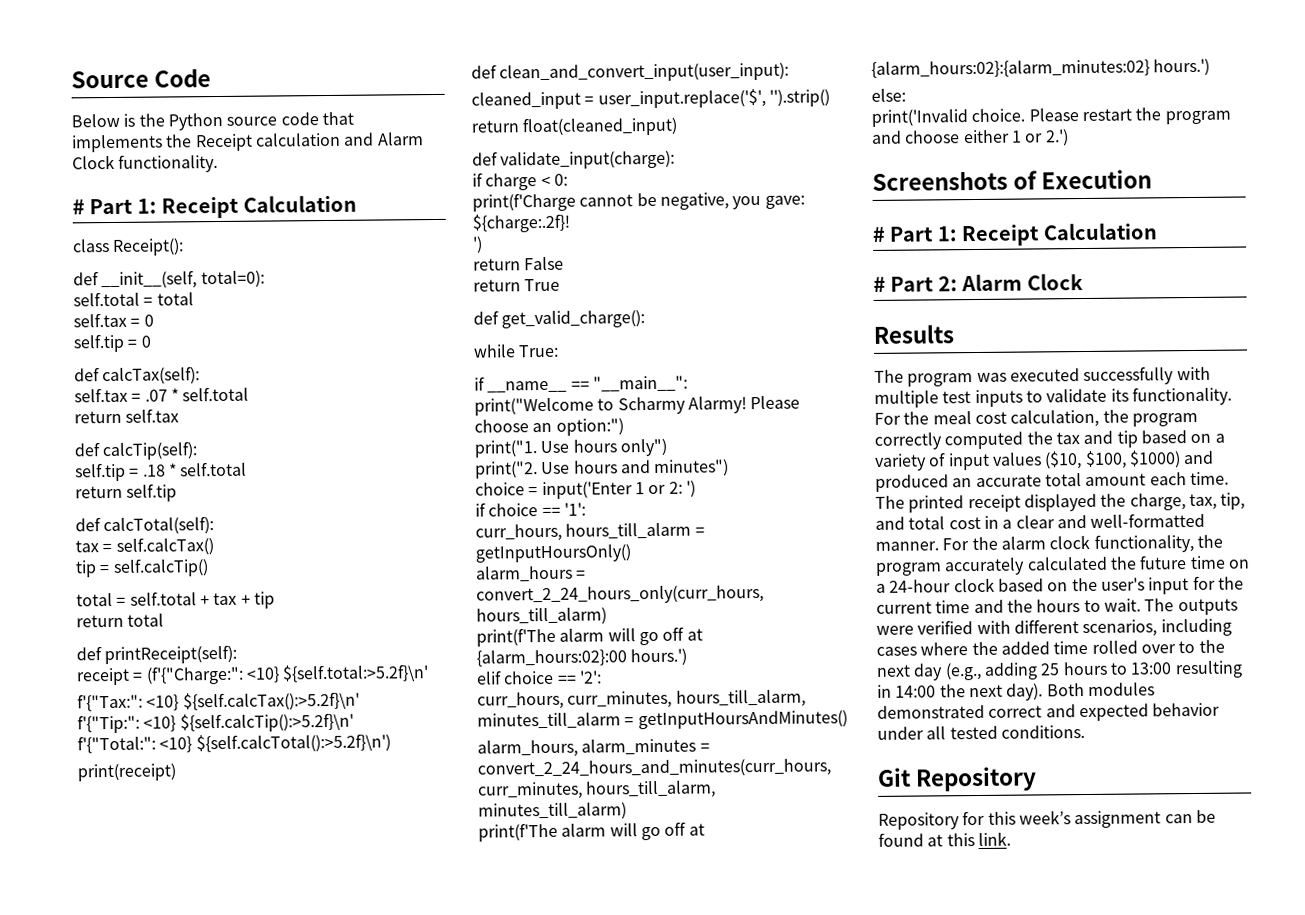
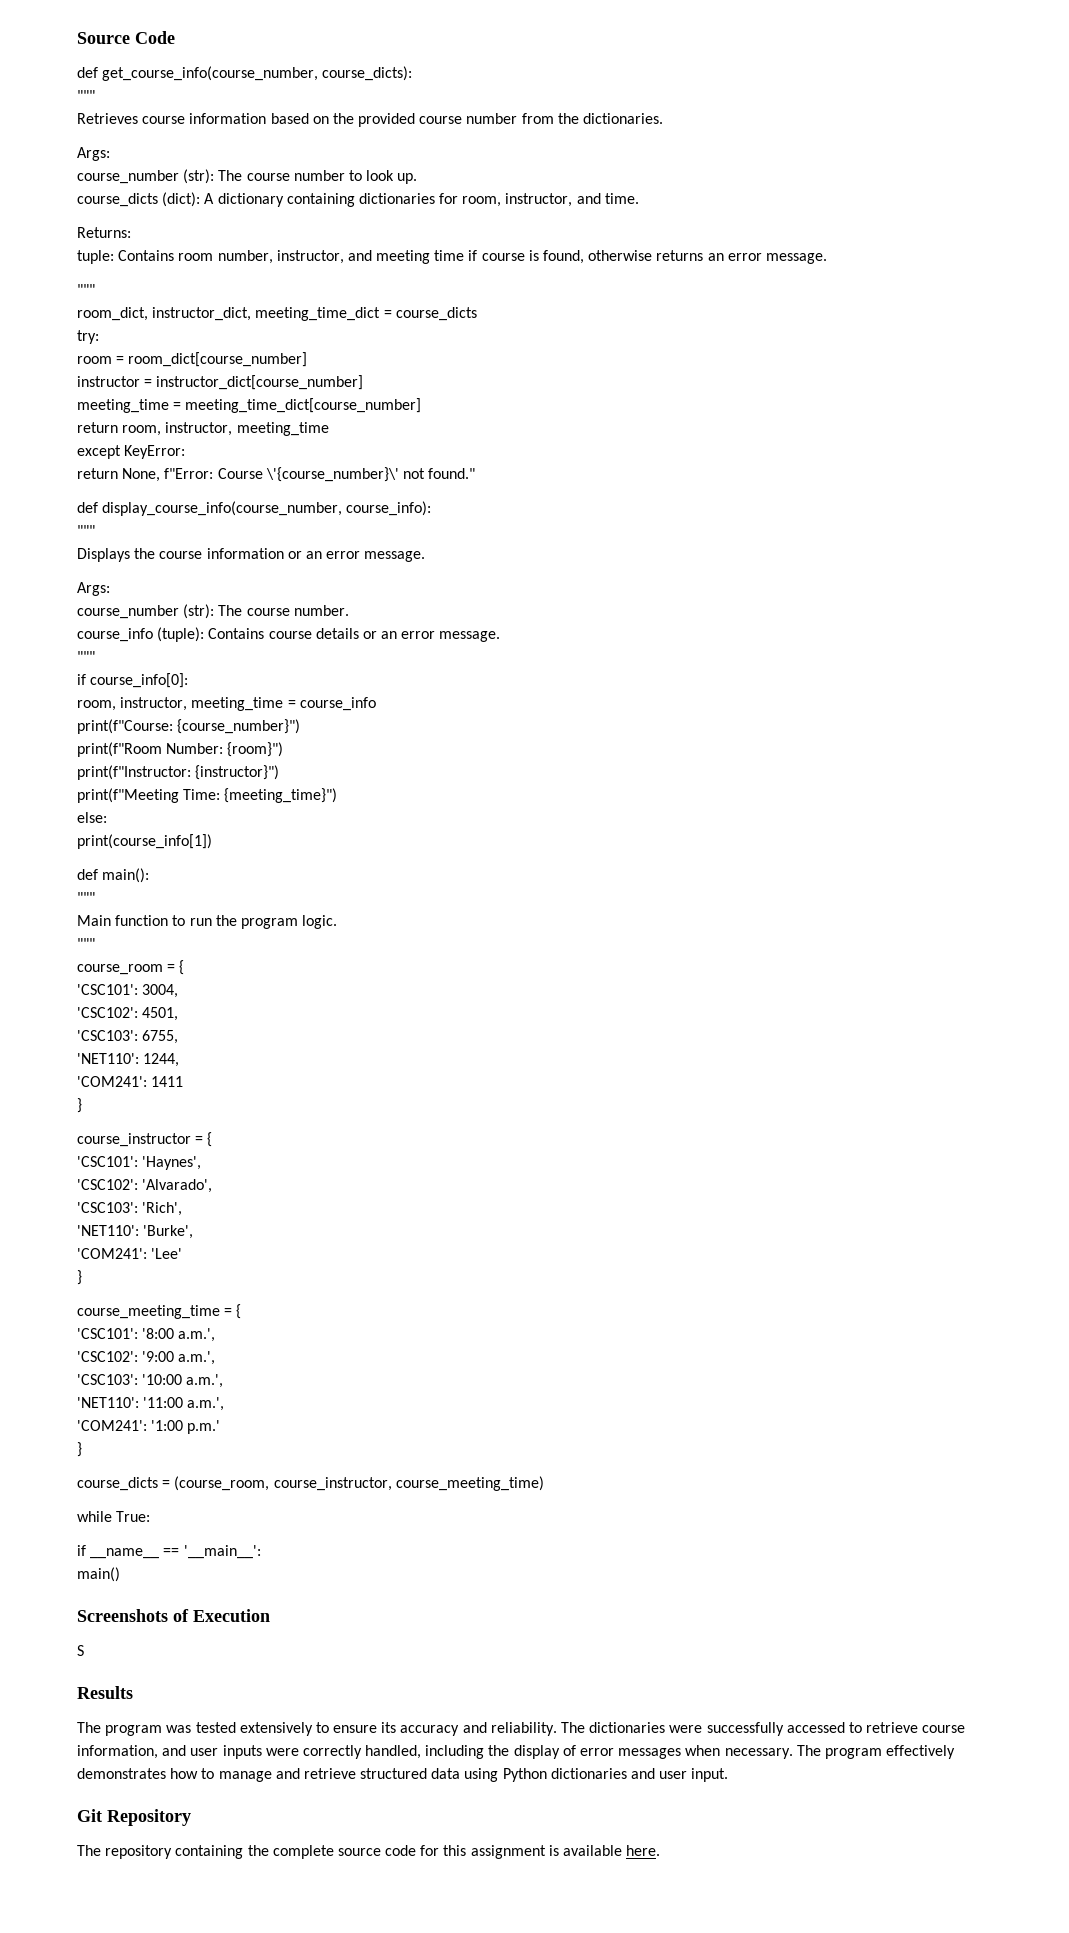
[71,111,354,131] [71,132,424,153] [72,154,219,173] [72,194,357,219] [72,238,185,256] [73,270,265,290] [73,291,194,307] [73,312,154,328] [73,333,151,353] [74,366,201,386] [74,386,250,403] [74,408,180,424] [74,441,198,461] [75,461,248,482] [75,483,178,502] [75,516,215,536] [75,537,214,556] [75,558,209,578] [76,591,275,609] [76,613,165,628] [76,644,238,665] [76,664,430,686] [77,691,360,712] [77,712,354,734] [77,733,391,754] [77,763,176,782] [471,62,790,83] [471,88,830,110] [471,116,679,137] [472,150,676,170] [472,172,568,191] [472,192,805,212] [472,213,570,233] [472,236,483,254] [473,256,565,271] [473,278,561,292] [473,310,646,329] Below is the Python source code that implements the Receipt calculation and Alarm Clock functionality. // # Part 1: Receipt Calculation // class Receipt(): // def __init__(self, total=0): // self.total = total // self.tax = 0 // self.tip = 0 // def calcTax(self): // self.tax = .07 * self.total // return self.tax // def calcTip(self): // self.tip = .18 * self.total // return self.tip // def calcTotal(self): // tax = self.calcTax() // tip = self.calcTip() // total = self.total + tax + tip // return total // def printReceipt(self): // receipt = (f'{"Charge:": <10} ${self.total:>5.2f}\n' // f'{"Tax:": <10} ${self.calcTax():>5.2f}\n' // f'{"Tip:": <10} ${self.calcTip():>5.2f}\n' // f'{"Total:": <10} ${self.calcTotal():>5.2f}\n') // print(receipt) // def clean_and_convert_input(user_input): // cleaned_input = user_input.replace('$', '').strip() // return float(cleaned_input) // def validate_input(charge): // if charge < 0: // print(f'Charge cannot be negative, you gave: ${charge:.2f}! // ') // return False // return True // def get_valid_charge(): -> [77,66,413,81] [77,90,95,101] [77,113,664,127] [77,147,110,161] [77,169,418,184] [77,192,639,207] [77,227,131,238] [77,250,827,264] [77,284,95,295] [77,307,477,321] [77,330,99,344] [77,352,308,367] [77,375,364,390] [77,398,422,413] [77,422,329,436] [77,445,186,459] [77,467,476,482] [77,501,432,516] [77,525,95,536] [77,548,426,562] [77,582,110,596] [77,604,349,619] [77,627,501,642] [77,651,95,662] [77,673,189,688] [77,697,376,711] [77,719,301,734] [77,742,284,757] [77,765,280,780] [77,788,338,803] [77,812,107,823] [77,834,212,849] [77,868,150,883] [77,892,95,903] [77,915,338,929] [77,938,95,949] [77,960,185,975] [77,984,179,998] [77,1007,179,1021] [77,1030,179,1044] [77,1053,180,1067] [77,1076,184,1087] [77,1098,82,1113] [77,1132,213,1147] [77,1156,202,1170] [77,1179,213,1193] [77,1202,183,1216] [77,1225,194,1239] [77,1248,183,1259] [77,1270,82,1285] [77,1304,242,1319] [77,1328,216,1342] [77,1351,216,1365] [77,1374,224,1388] [77,1397,225,1411] [77,1420,221,1434] [77,1442,82,1457] [77,1476,544,1491] def get_course_info(course_number, course_dicts): // """ // Retrieves course information based on the provided course number from the dictionaries. // Args: // course_number (str): The course number to look up. // course_dicts (dict): A dictionary containing dictionaries for room, instructor, and time. // Returns: // tuple: Contains room number, instructor, and meeting time if course is found, otherwise returns an error message. // """ // room_dict, instructor_dict, meeting_time_dict = course_dicts // try: // room = room_dict[course_number] // instructor = instructor_dict[course_number] // meeting_time = meeting_time_dict[course_number] // return room, instructor, meeting_time // except KeyError: // return None, f"Error: Course \'{course_number}\' not found." // def display_course_info(course_number, course_info): // """ // Displays the course information or an error message. // Args: // course_number (str): The course number. // course_info (tuple): Contains course details or an error message. // """ // if course_info[0]: // room, instructor, meeting_time = course_info // print(f"Course: {course_number}") // print(f"Room Number: {room}") // print(f"Instructor: {instructor}") // print(f"Meeting Time: {meeting_time}") // else: // print(course_info[1]) // def main(): // """ // Main function to run the program logic. // """ // course_room = { // 'CSC101': 3004, // 'CSC102': 4501, // 'CSC103': 6755, // 'NET110': 1244, // 'COM241': 1411 // } // course_instructor = { // 'CSC101': 'Haynes', // 'CSC102': 'Alvarado', // 'CSC103': 'Rich', // 'NET110': 'Burke', // 'COM241': 'Lee' // } // course_meeting_time = { // 'CSC101': '8:00 a.m.', // 'CSC102': '9:00 a.m.', // 'CSC103': '10:00 a.m.', // 'NET110': '11:00 a.m.', // 'COM241': '1:00 p.m.' // } // course_dicts = (course_room, course_instructor, course_meeting_time)
[592,375,688,392] [474,395,801,416] [474,418,624,436] [474,438,667,458] [475,459,730,479] [475,480,696,500] [475,502,586,517] [475,522,705,542] [475,544,631,563] [476,565,587,582] [476,584,764,605] [476,607,607,626] [476,626,703,647] [476,648,688,667] [476,670,602,685] [477,689,806,710] [477,710,848,730] [477,738,710,758] [477,758,831,779] [478,780,717,800] [478,802,627,821] [478,821,705,842] [871,58,1211,78] [871,88,906,102] [871,107,1231,127] [871,129,1069,147] [872,169,1153,191] [872,222,1158,247] [873,273,1083,292] [873,324,954,344] [874,366,1211,387] [874,386,1232,408] [874,409,1198,428] [874,430,1225,450] [874,450,1215,471] [875,471,1229,492] [875,492,1246,513] [875,512,1206,530] [875,533,1223,553] [875,555,1250,576] [876,575,1244,595] [876,598,1238,616] [876,618,1232,638] [876,639,1225,656] [876,660,1243,681] [877,682,1155,701] [877,702,1221,722] [877,725,1085,740] [877,766,1038,792] [878,809,1216,830] [878,831,1011,847] "__main__": // print("Welcome to Scharmy Alarmy! Please choose an option:") // print("1. Use hours only") // print("2. Use hours and minutes") // choice = input('Enter 1 or 2: ') // if choice == '1': // curr_hours, hours_till_alarm = getInputHoursOnly() // alarm_hours = convert_2_24_hours_only(curr_hours, hours_till_alarm) // print(f'The alarm will go off at {alarm_hours:02}:00 hours.') // elif choice == '2': // curr_hours, curr_minutes, hours_till_alarm, minutes_till_alarm = getInputHoursAndMinutes() // alarm_hours, alarm_minutes = convert_2_24_hours_and_minutes(curr_hours, curr_minutes, hours_till_alarm, minutes_till_alarm) // print(f'The alarm will go off at {alarm_hours:02}:{alarm_minutes:02} hours.') // else: // print('Invalid choice. Please restart the program and choose either 1 or 2.') // Screenshots of Execution // # Part 1: Receipt Calculation // # Part 2: Alarm Clock // Results // The program was executed successfully with multiple test inputs to validate its functionality. For the meal cost calculation, the program correctly computed the tax and tip based on a variety of input values ($10, $100, $1000) and produced an accurate total amount each time. The printed receipt displayed the charge, tax, tip, and total cost in a clear and well-formatted manner. For the alarm clock functionality, the program accurately calculated the future time on a 24-hour clock based on the user's input for the current time and the hours to wait. The outputs were verified with different scenarios, including cases where the added time rolled over to the next day (e.g., adding 25 hours to 13:00 resulting in 14:00 the next day). Both modules demonstrated correct and expected behavior under all tested conditions. // Git Repository // Repository for this week’s assignment can be found at this link. -> [183,1545,261,1559] [77,1567,120,1582] [77,1609,270,1622] [77,1645,84,1656] [77,1686,133,1699] [77,1722,966,1736] [77,1745,956,1759] [77,1768,729,1782] [77,1809,191,1826] [77,1845,661,1859] '__main__': // main() // Screenshots of Execution // S // Results // The program was tested extensively to ensure its accuracy and reliability. The dictionaries were successfully accessed to retrieve course information, and user inputs were correctly handled, including the display of error messages when necessary. The program effectively demonstrates how to manage and retrieve structured data using Python dictionaries and user input. // Git Repository // The repository containing the complete source code for this assignment is available here.

